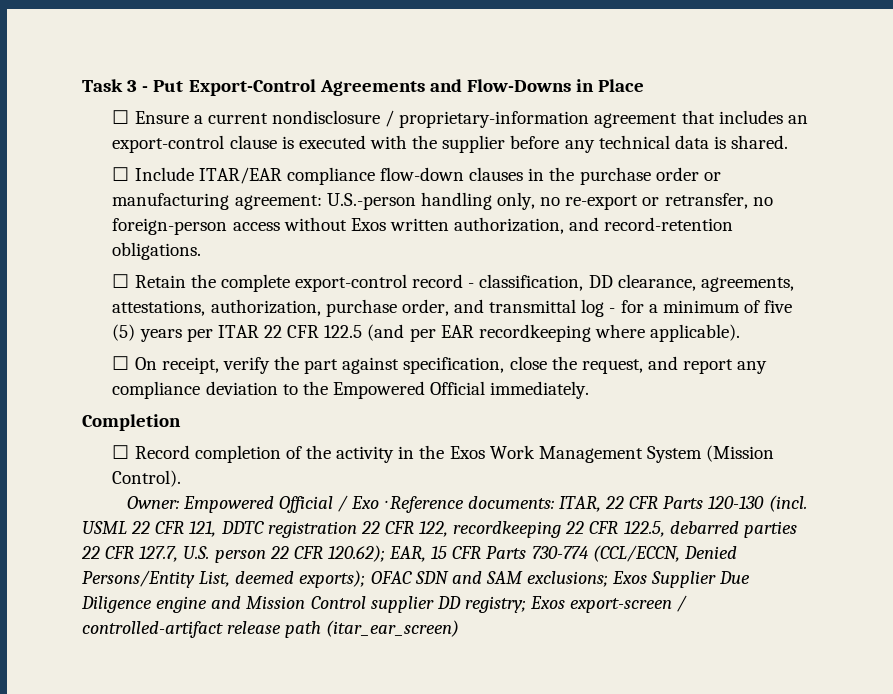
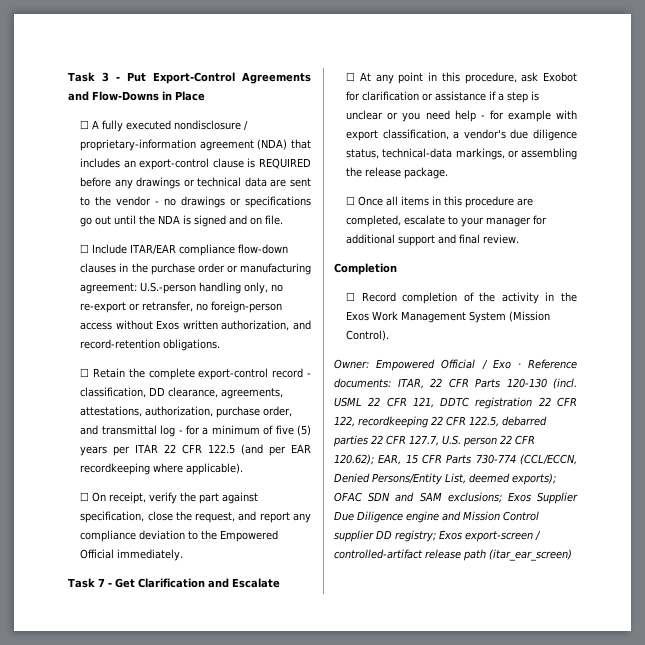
[134,111,268,124] Ensure a current -> [92,120,172,132] A fully executed
(678, 120) none -> [257,139,288,150] (NDA)
[298,135,789,153] executed with the supplier before any technical data is shared. -> [259,158,311,169] [80,177,311,189] [80,196,311,208] [80,215,284,227] REQUIRED before any drawings or technical data are sent to the vendor - no drawings or specifications go out until the NDA is signed and on file.
(590, 390) none -> [68,578,280,588] [346,72,577,84] [346,91,540,103] [346,110,577,122] [346,129,577,141] [346,148,577,160] [346,167,449,179] [346,196,534,208] [346,215,548,227] [346,234,520,246] // Task 7 - Get Clarification and Escalate // ☐ At any point in this procedure, ask Exobot for clarification or assistance if a step is unclear or you need help - for example with export classification, a vendor's due diligence status, technical-data markings, or assembling the release package. // ☐ Once all items in this procedure are completed, escalate to your manager for additional support and final review.

